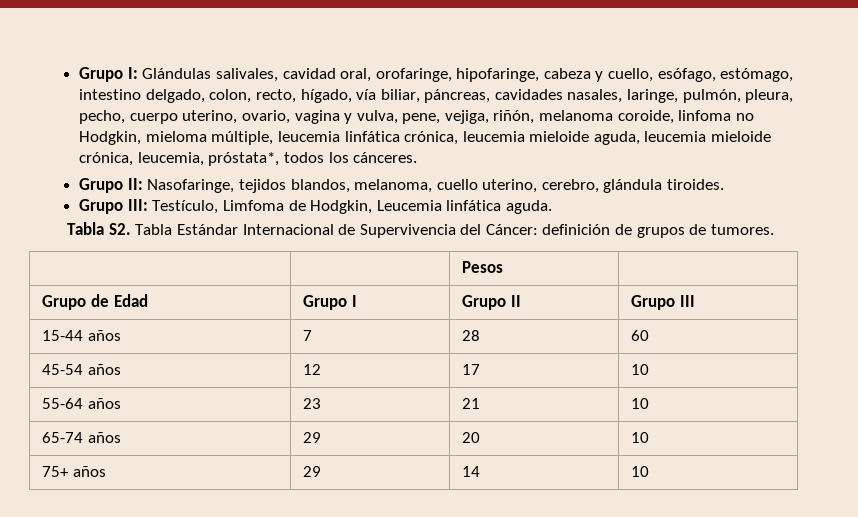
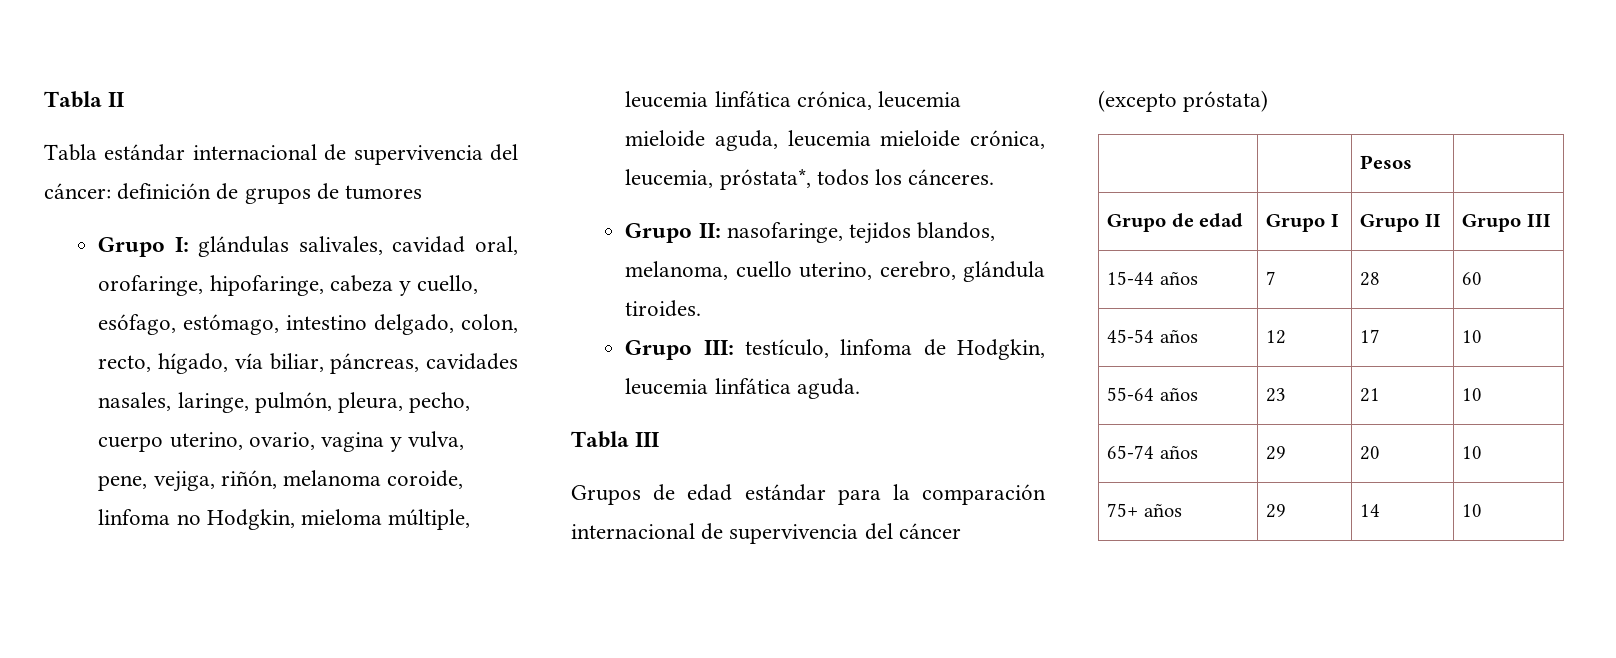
(79, 74) none -> [44,91,125,108] [44,144,518,165] [44,183,423,204] Tabla II // Tabla estándar internacional de supervivencia del cáncer: definición de grupos de tumores //
[142,68,212,79] Glándulas -> [198,236,290,257] glándulas
[147,179,235,193] Nasofaringe, -> [726,222,843,243] nasofaringe,
[152,200,284,214] Testículo, Limfoma -> [745,339,913,358] testículo, linfoma
[376,200,442,211] Leucemia -> [625,378,709,395] leucemia
[108,223,774,238] S2. Tabla Estándar Internacional de Supervivencia del Cáncer: definición de grupos de tumores. -> [635,432,660,447] [571,484,1046,505] [571,523,961,544] [1098,90,1269,112] III // Grupos de edad estándar para la comparación internacional de supervivencia del cáncer (excepto próstata)
[113,294,148,307] Edad -> [1199,213,1244,227] edad

